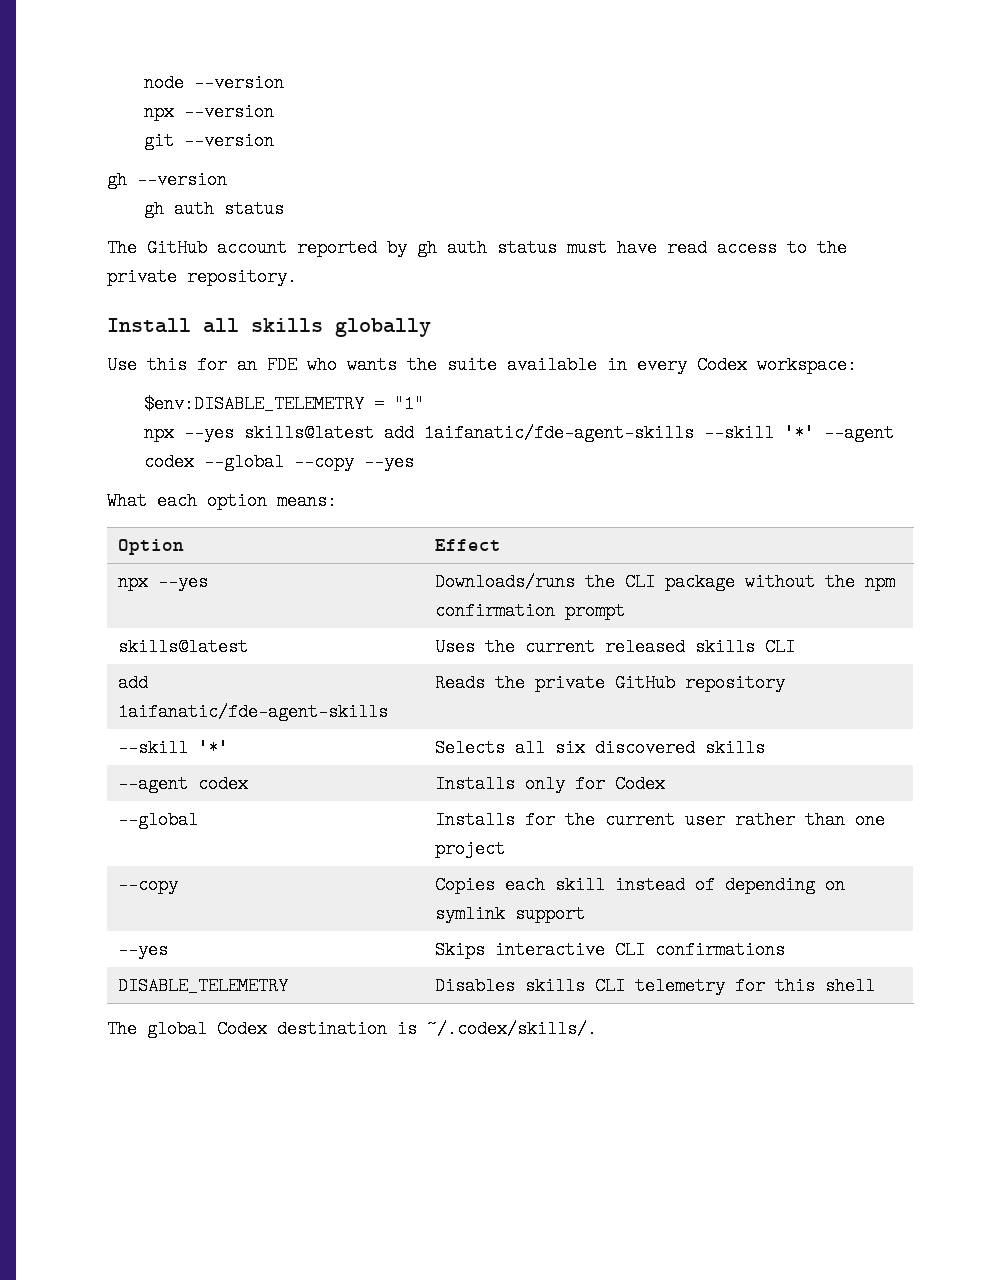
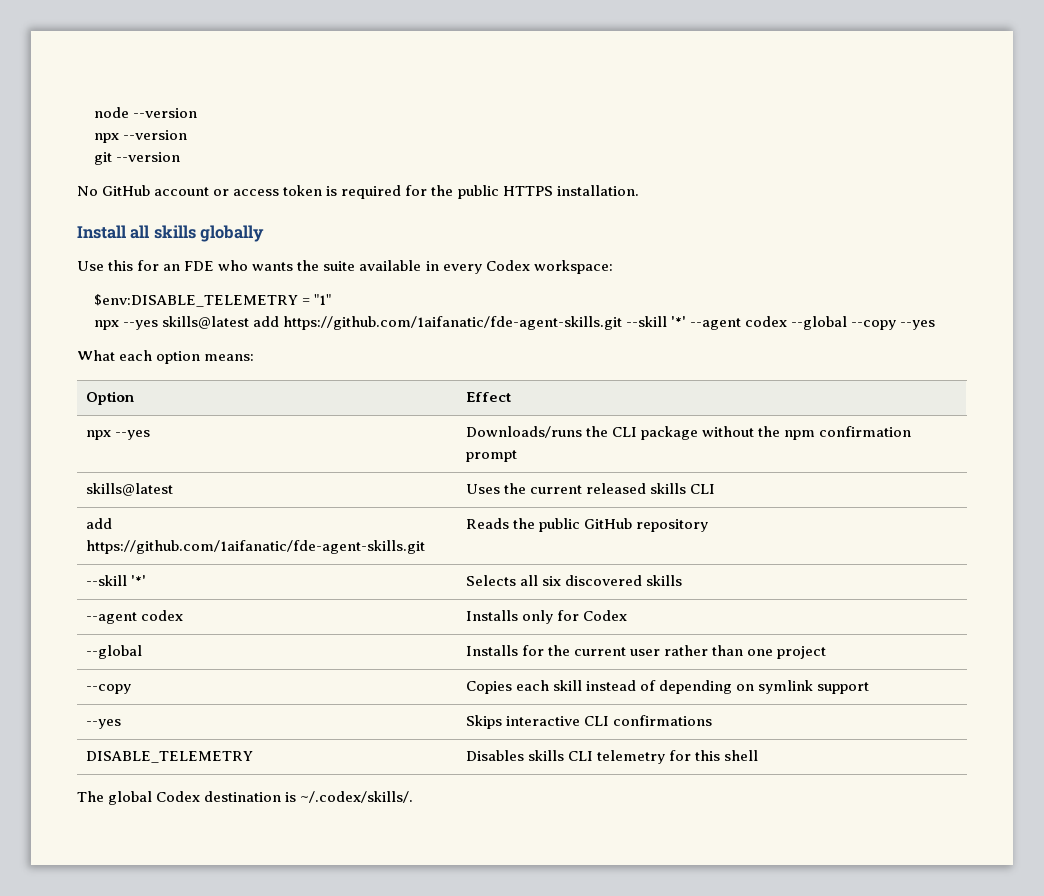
[107,171,227,189] [144,200,285,218] [107,239,847,257] [107,268,297,286] gh --version // gh auth status // The GitHub account reported by gh auth status must have read access to the private repository. -> [77,185,639,199] No GitHub account or access token is required for the public HTTPS installation.
[424,424,695,442] 1aifanatic/fde-agent-skills -> [282,316,622,330] https://github.com/1aifanatic/fde-agent-skills.git
[117,703,388,721] 1aifanatic/fde-agent-skills -> [85,540,425,554] https://github.com/1aifanatic/fde-agent-skills.git
[534,674,605,692] private -> [538,518,580,532] public

